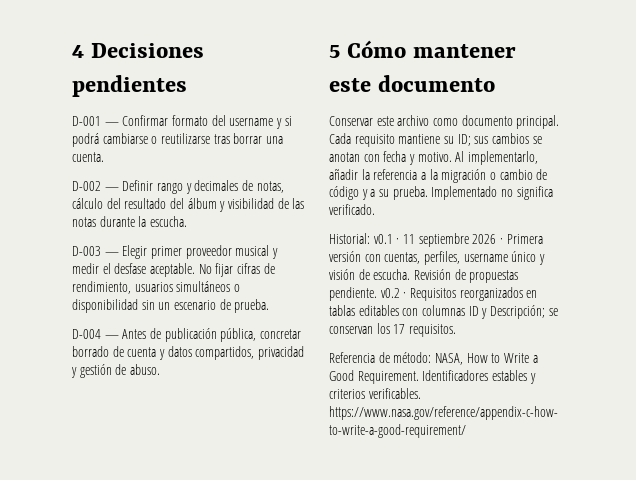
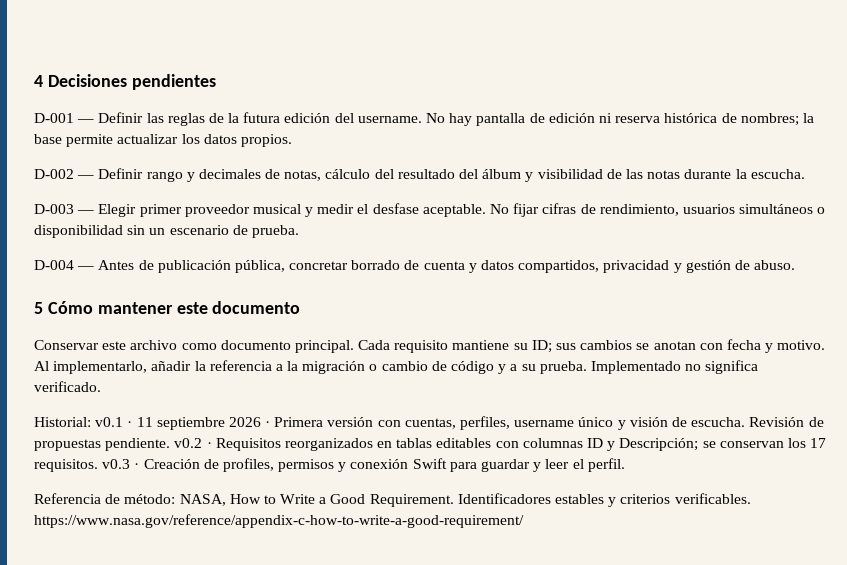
[122,115,292,129] [72,133,283,147] [72,152,104,162] Confirmar formato del username y si podrá cambiarse o reutilizarse tras borrar una cuenta. -> [98,112,814,126] [34,134,292,147] Definir las reglas de la futura edición del username. No hay pantalla de edición ni reserva histórica de nombres; la base permite actualizar los datos propios.
(456, 330) none -> [102,458,625,472] v0.3 · Creación de profiles, permisos y conexión Swift para guardar y leer el perfil.

